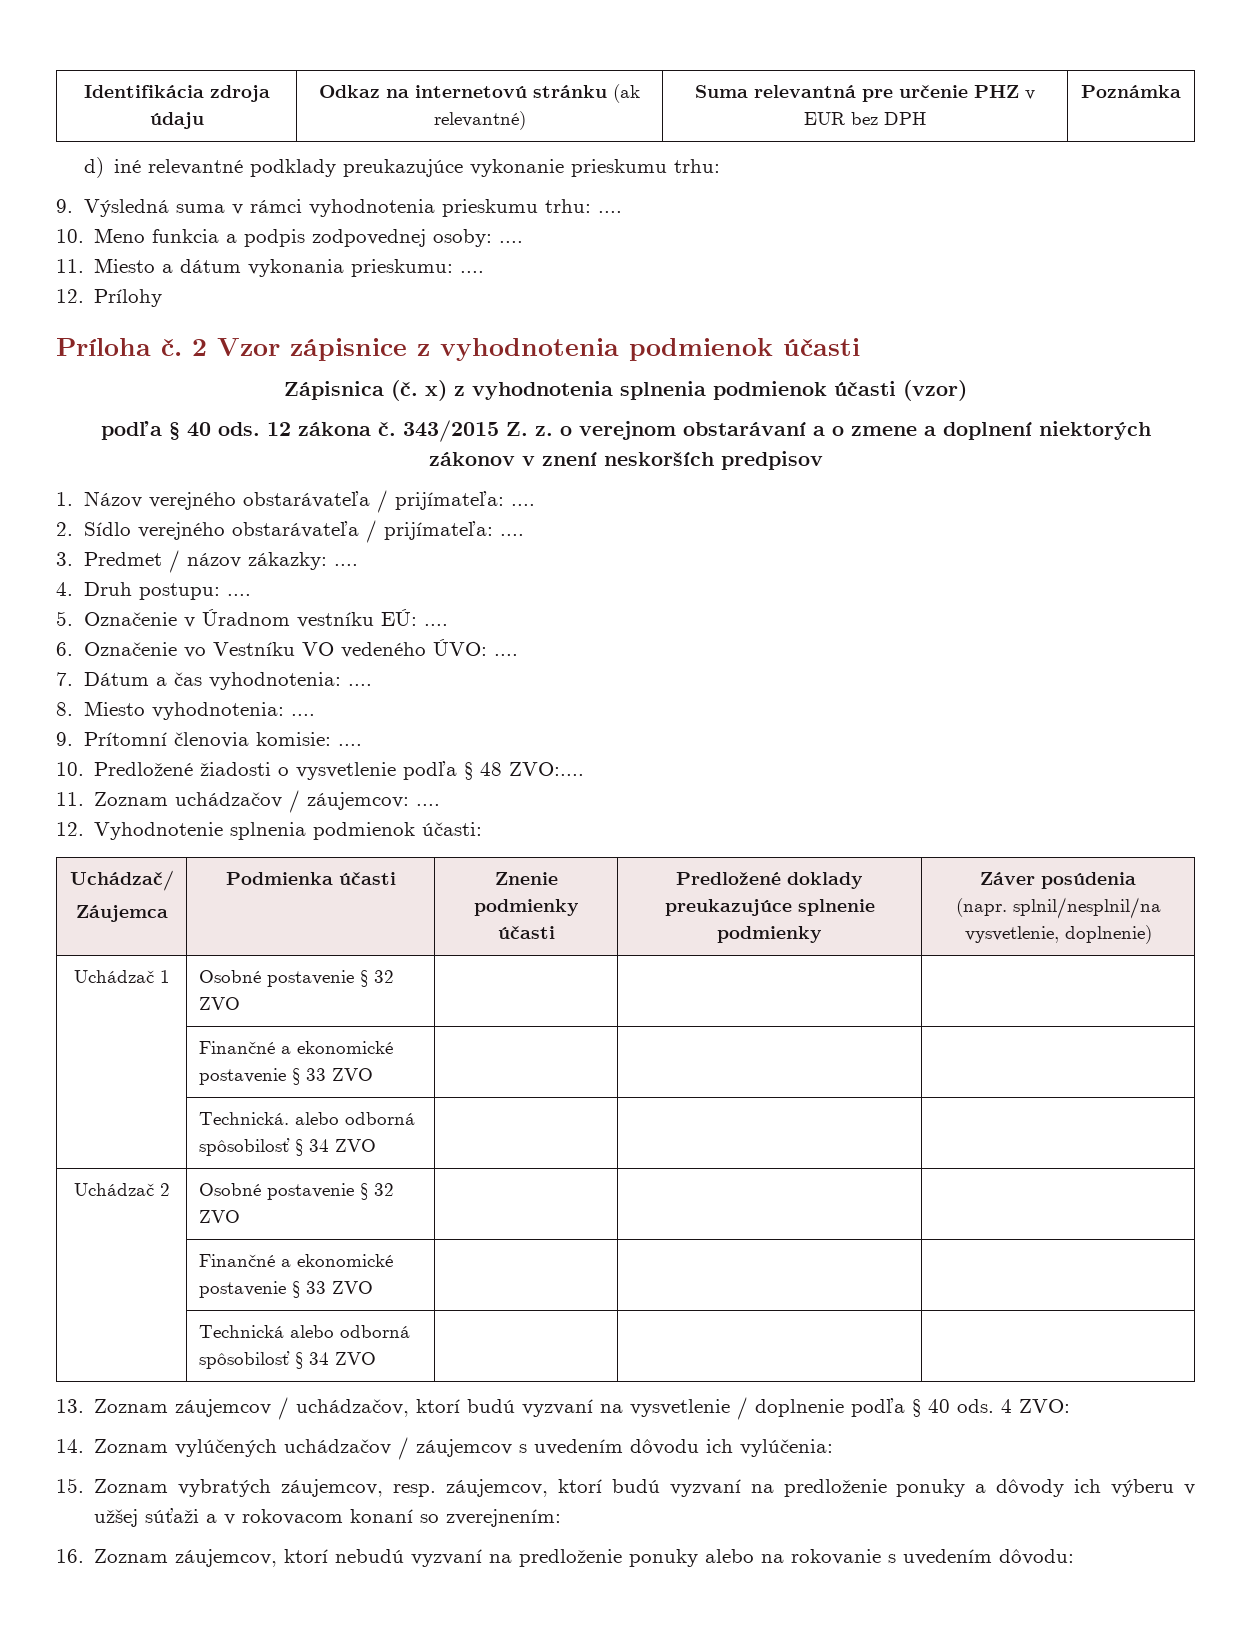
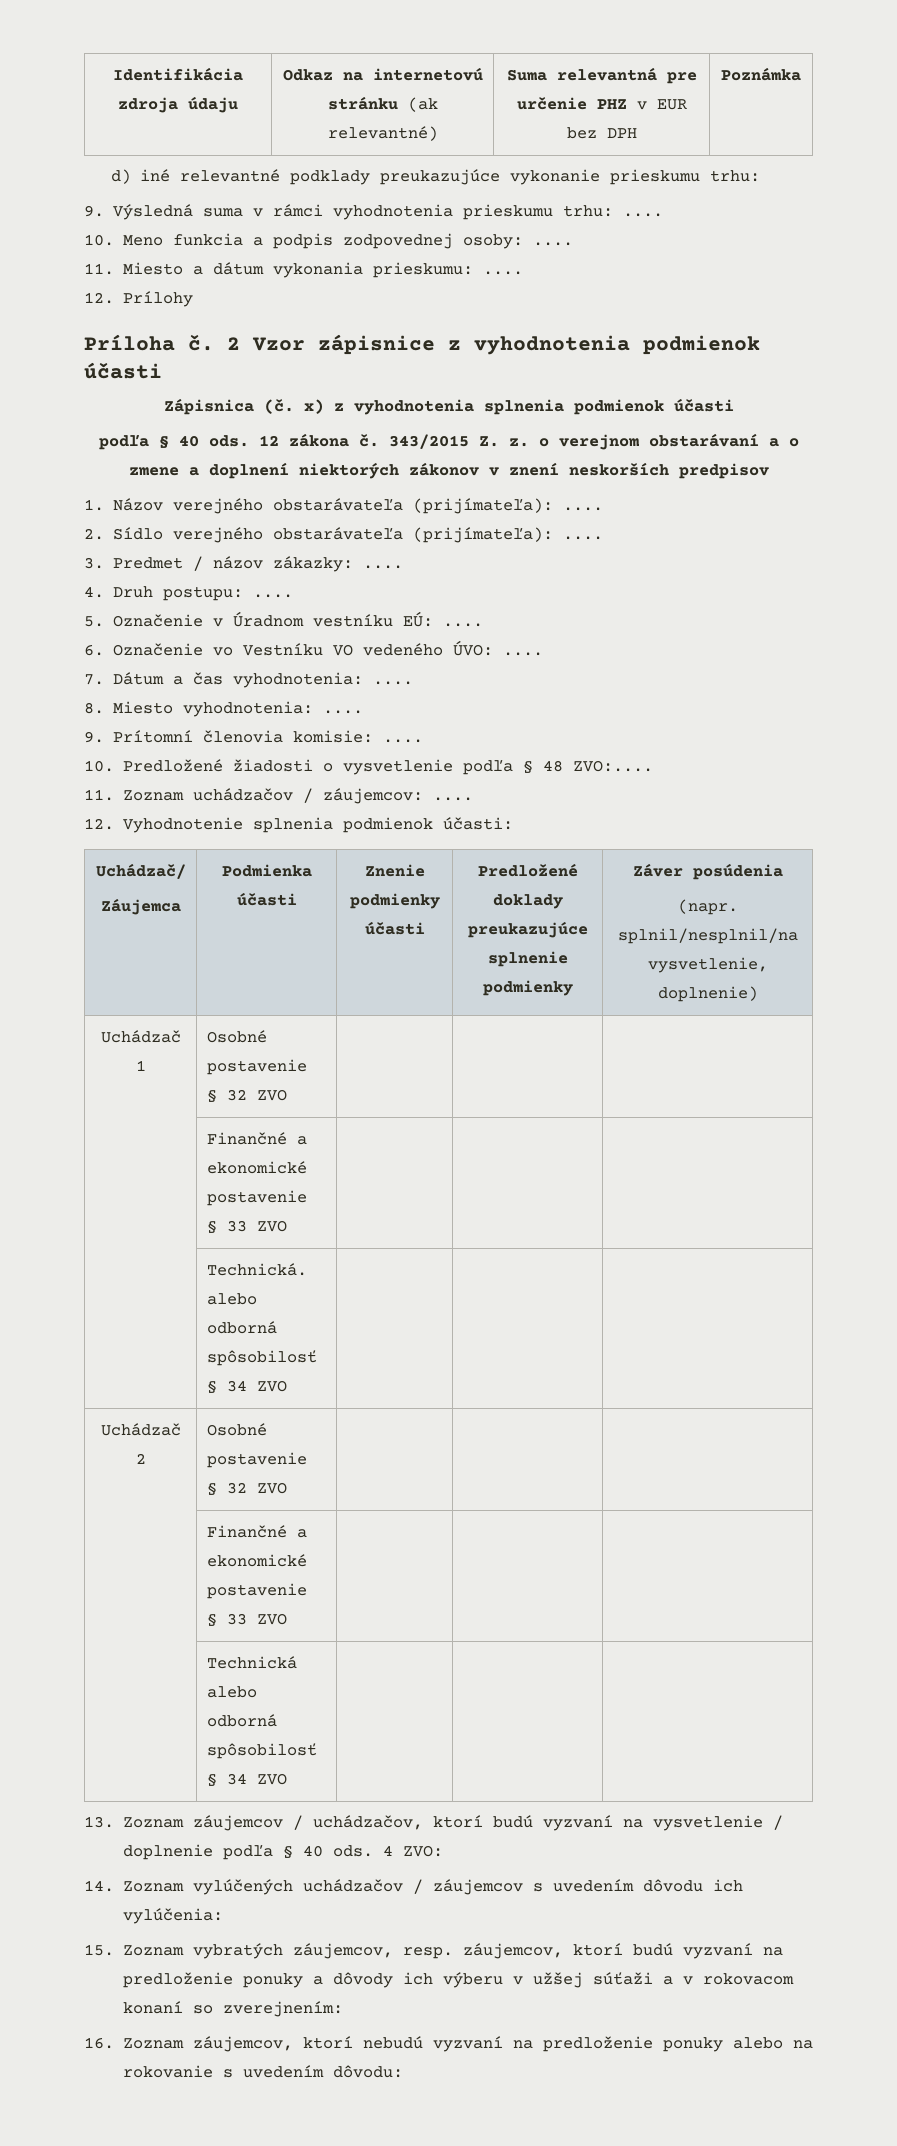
[903,380,967,401] (vzor) -> (734, 405) none
[377,490,505,513] / prijímateľa: -> [412,498,553,514] (prijímateľa):
[366,520,494,543] / prijímateľa: -> [412,527,553,543] (prijímateľa):

